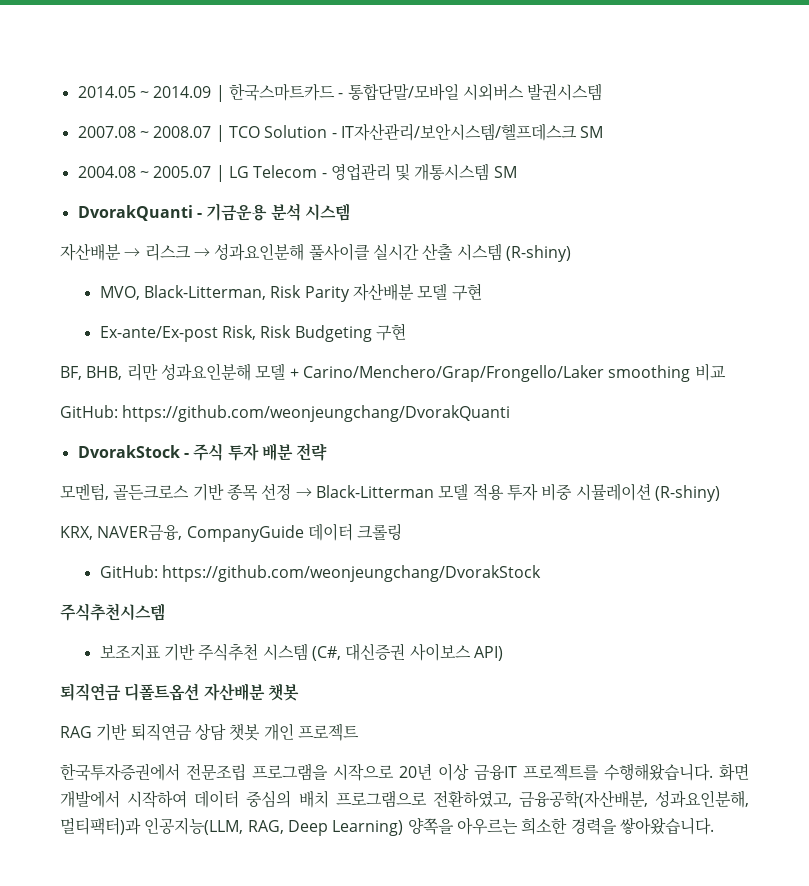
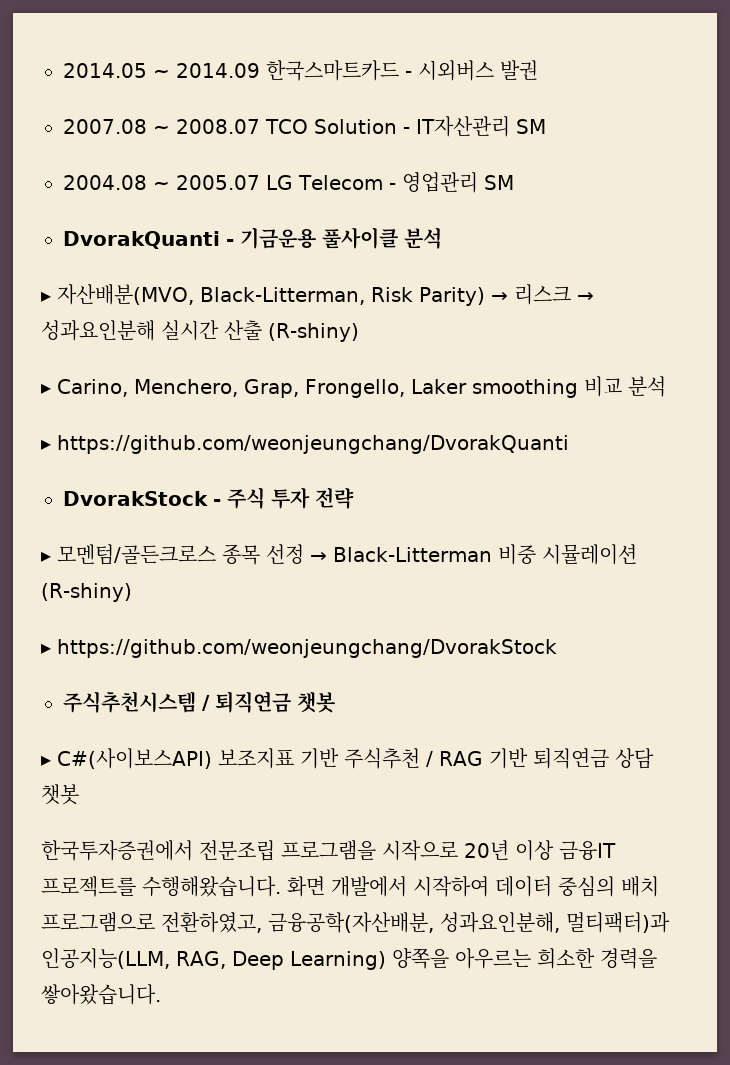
[215,85,225,102] | -> (260, 70) none
[347,83,603,101] 통합단말/모바일 시외버스 발권시스템 -> [418,60,538,81] 시외버스 발권
[215,125,225,142] | -> (260, 126) none
[340,123,577,141] IT자산관리/보안시스템/헬프데스크 -> [415,116,510,137] IT자산관리
[215,165,225,182] | -> (260, 182) none
[395,163,490,181] 및 개통시스템 -> (478, 182) none
[270,203,350,221] [60,243,121,261] 분석 시스템 // 자산배분 -> [322,227,442,249] [41,284,485,306] 풀사이클 분석 // ▸ 자산배분(MVO, Black-Litterman, Risk Parity)
[308,243,370,261] 풀사이클 -> (155, 330) none
[456,243,571,262] [99,283,482,302] [99,323,406,342] [60,363,604,382] 시스템 (R-shiny) // MVO, Black-Litterman, Risk Parity 자산배분 모델 구현 // Ex-ante/Ex-post Risk, Risk Budgeting 구현 // BF, BHB, 리만 성과요인분해 모델 + Carino/Menchero/Grap/Frongello/Laker -> [268,323,359,342] [41,379,467,398] (R-shiny) // ▸ Carino, Menchero, Grap, Frongello, Laker
[60,405,118,418] // GitHub: -> [627,376,666,397] [41,439,51,450] 분석 // ▸
[261,443,293,461] 배분 -> (310, 498) none
[60,483,224,501] 모멘텀, 골든크로스 기반 -> [41,544,216,565] ▸ 모멘텀/골든크로스
[438,483,538,501] 모델 적용 투자 -> (492, 554) none
[60,523,403,542] [99,565,541,582] [60,603,165,621] [99,643,503,661] [60,683,299,701] KRX, NAVER금융, CompanyGuide 데이터 크롤링 // GitHub: https://github.com/weonjeungchang/DvorakStock // 주식추천시스템 // 보조지표 기반 주식추천 시스템 (C#, 대신증권 사이보스 API) // 퇴직연금 디폴트옵션 자산배분 챗봇 // -> [41,639,557,658] [63,691,335,713] [41,748,433,769] ▸ https://github.com/weonjeungchang/DvorakStock // 주식추천시스템 / 퇴직연금 챗봇 // ▸ C#(사이보스API) 보조지표 기반 주식추천 /
[263,723,359,741] 개인 프로젝트 -> (79, 794) none

